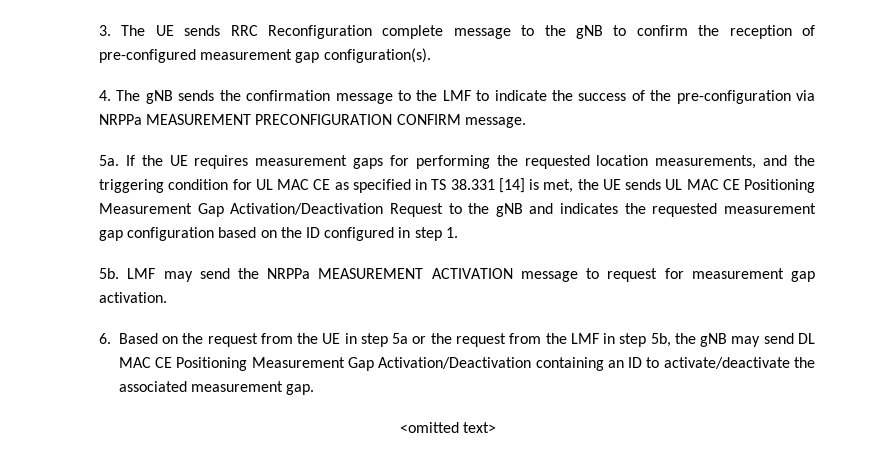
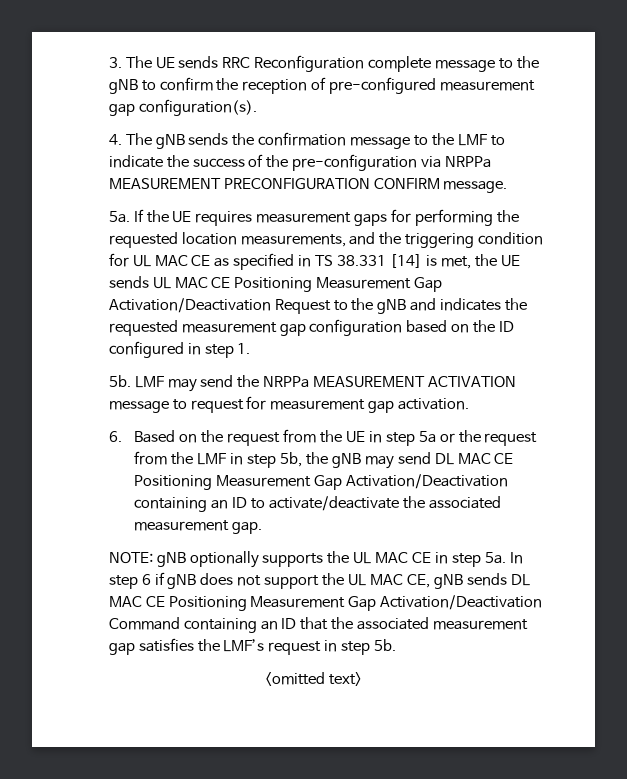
(315, 389) none -> [108,551,523,568] [108,572,530,589] [108,595,543,611] [108,617,529,633] [108,638,397,655] // NOTE: gNB optionally supports the UL MAC CE in step 5a. In step 6 if gNB does not support the UL MAC CE, gNB sends DL MAC CE Positioning Measurement Gap Activation/Deactivation Command containing an ID that the associated measurement gap satisfies the LMF’s request in step 5b.

